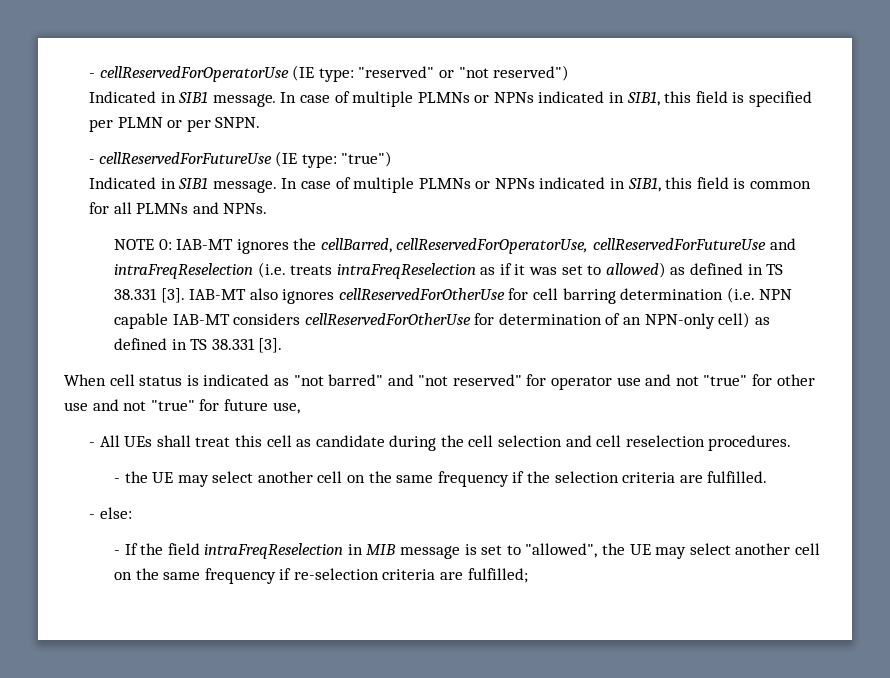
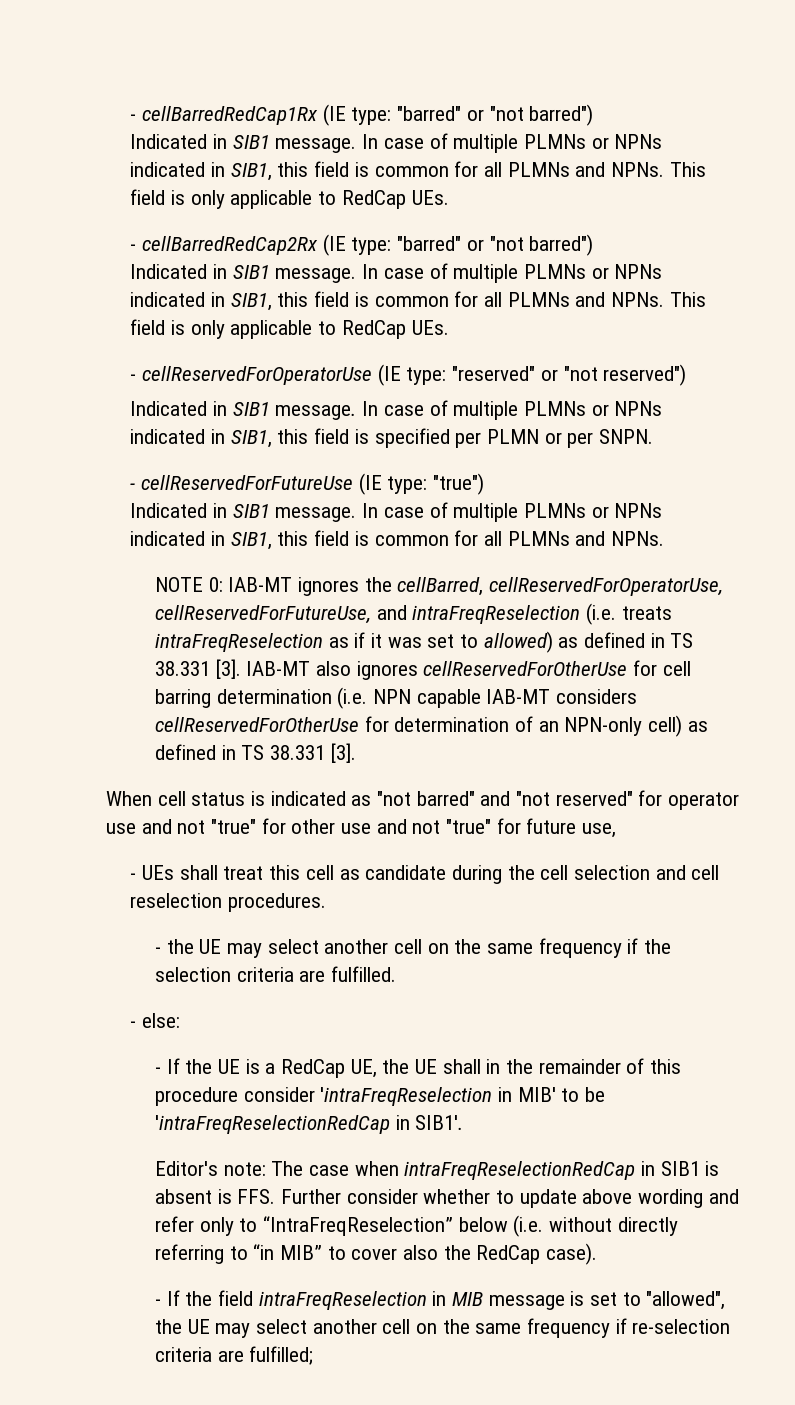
[88,73,95,78] - -> [130,104,594,126] [130,133,663,153] [130,161,706,181] [130,189,449,209] [130,234,594,256] [130,263,663,283] [130,291,706,311] [130,319,449,339] [130,374,137,381] - cellBarredRedCap1Rx (IE type: "barred" or "not barred") // Indicated in SIB1 message. In case of multiple PLMNs or NPNs indicated in SIB1, this field is common for all PLMNs and NPNs. This field is only applicable to RedCap UEs. // - cellBarredRedCap2Rx (IE type: "barred" or "not barred") // Indicated in SIB1 message. In case of multiple PLMNs or NPNs indicated in SIB1, this field is common for all PLMNs and NPNs. This field is only applicable to RedCap UEs. // -
[593,238,767,250] cellReservedForFutureUse -> [154,605,371,624] cellReservedForFutureUse,
[99,435,120,447] All -> (137, 876) none
(132, 513) none -> [154,1058,681,1078] [154,1087,605,1106] [154,1115,464,1134] [154,1161,720,1180] [154,1189,739,1208] [154,1215,678,1237] [154,1243,597,1265] // - If the UE is a RedCap UE, the UE shall in the remainder of this procedure consider 'intraFreqReselection in MIB' to be 'intraFreqReselectionRedCap in SIB1'. // Editor's note: The case when intraFreqReselectionRedCap in SIB1 is absent is FFS. Further consider whether to update above wording and refer only to “IntraFreqReselection” below (i.e. without directly referring to “in MIB” to cover also the RedCap case).

